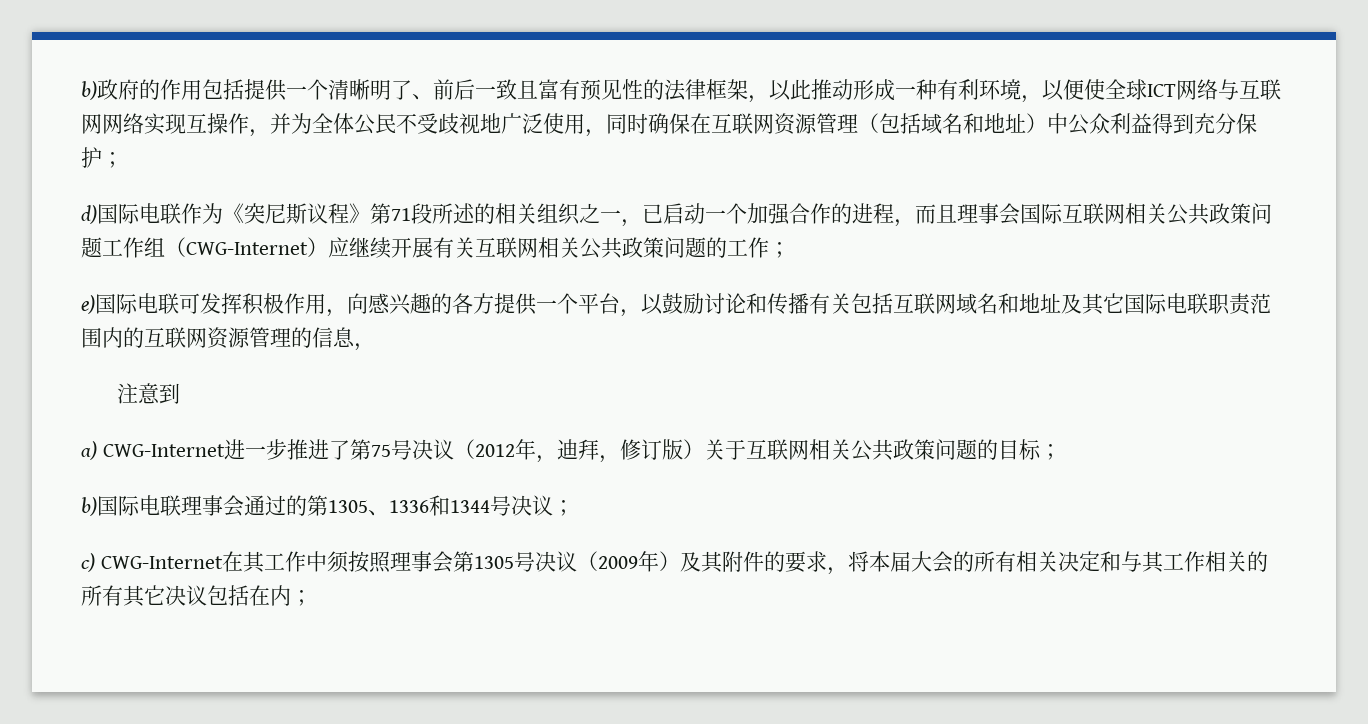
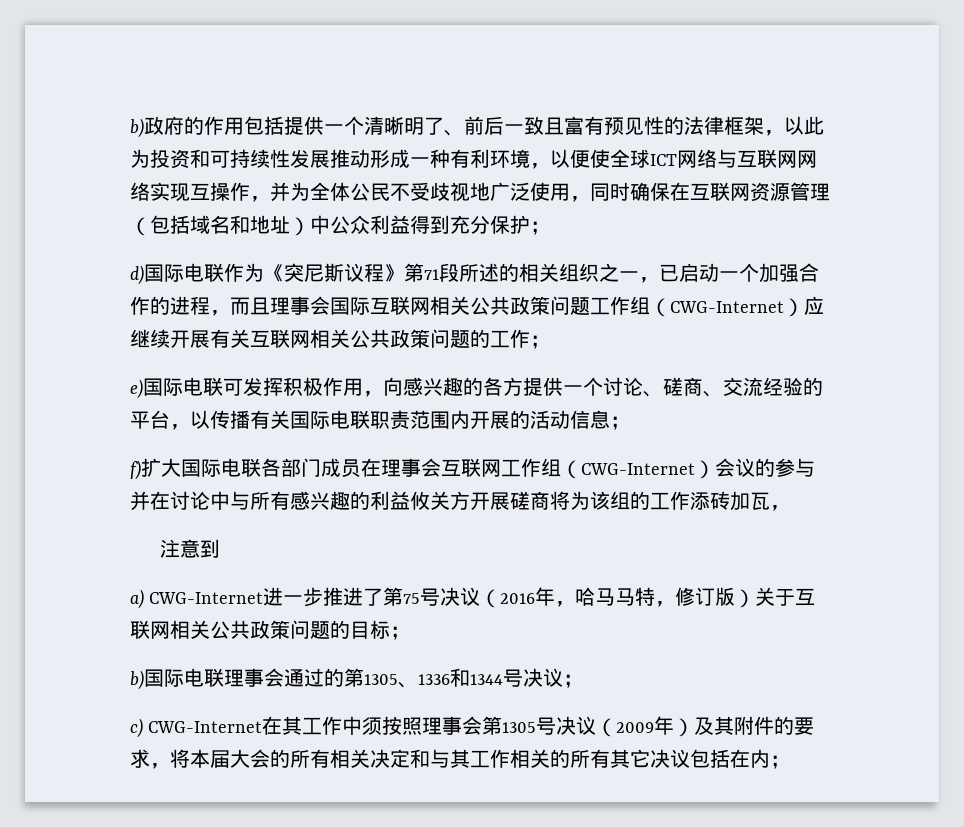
(811, 89) none -> [130,149,330,169] 为投资和可持续性发展
[578,293,1124,317] 平台，以鼓励讨论和传播有关包括互联网域名和地址及其它 -> [603,377,823,397] [130,410,290,430] 讨论、磋商、交流经验的平台，以传播有关
[123,327,355,349] 的互联网资源管理的信息 -> [470,410,630,430] [130,458,815,480] [130,491,770,511] 开展的活动信息； // f)扩大国际电联各部门成员在理事会互联网工作组（CWG-Internet）会议的参与并在讨论中与所有感兴趣的利益攸关方开展磋商将为该组的工作添砖加瓦
[474,439,599,463] 2012年，迪拜 -> [500,587,656,607] 2016年，哈马马特

